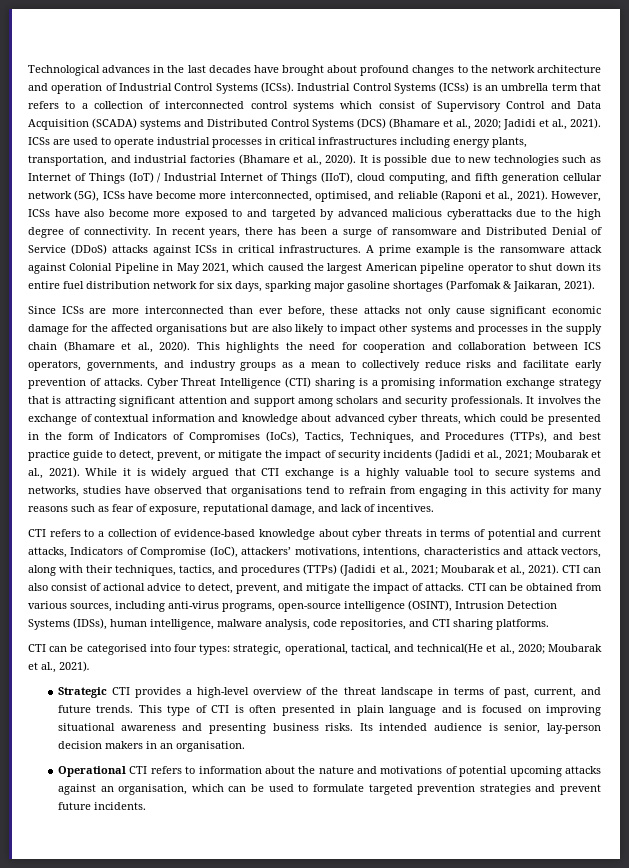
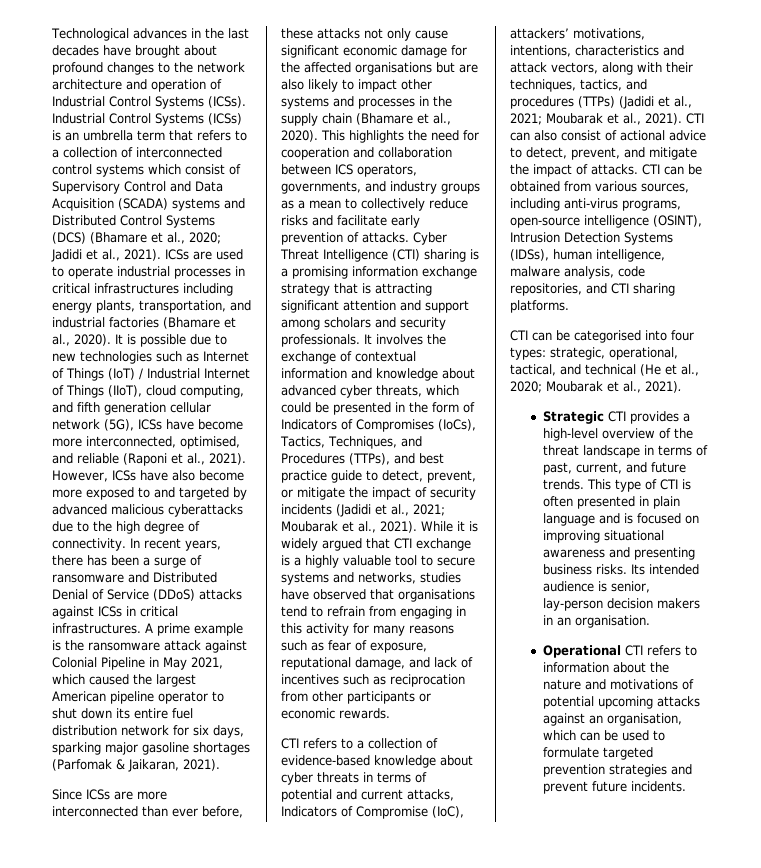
[377,504,434,512] incentives. -> [281,674,465,687] [281,691,431,704] [281,708,390,719] incentives such as reciprocation from other participants or economic rewards.
[417,643,484,654] technical(He -> [585,364,661,376] technical (He

